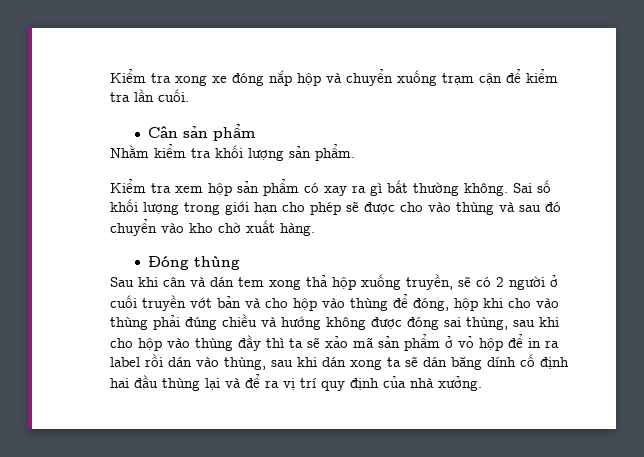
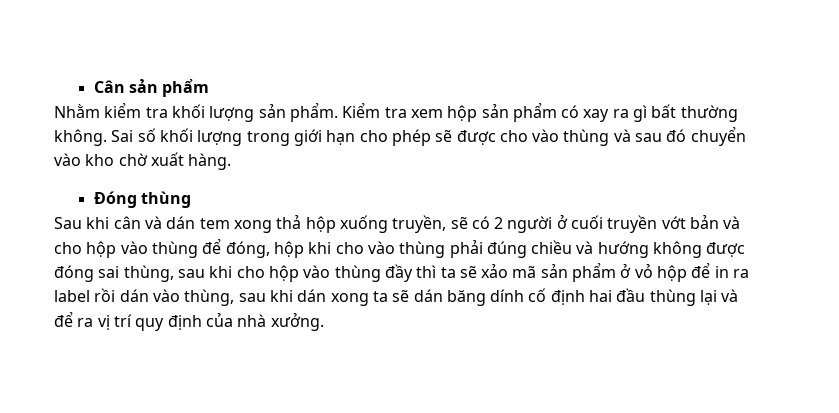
[110,69,558,86] [110,89,189,102] Kiểm tra xong xe đóng nắp hộp và chuyển xuống trạm cận để kiểm tra lần cuối. // -> (93, 86) none
(355, 152) // -> (338, 112) none

